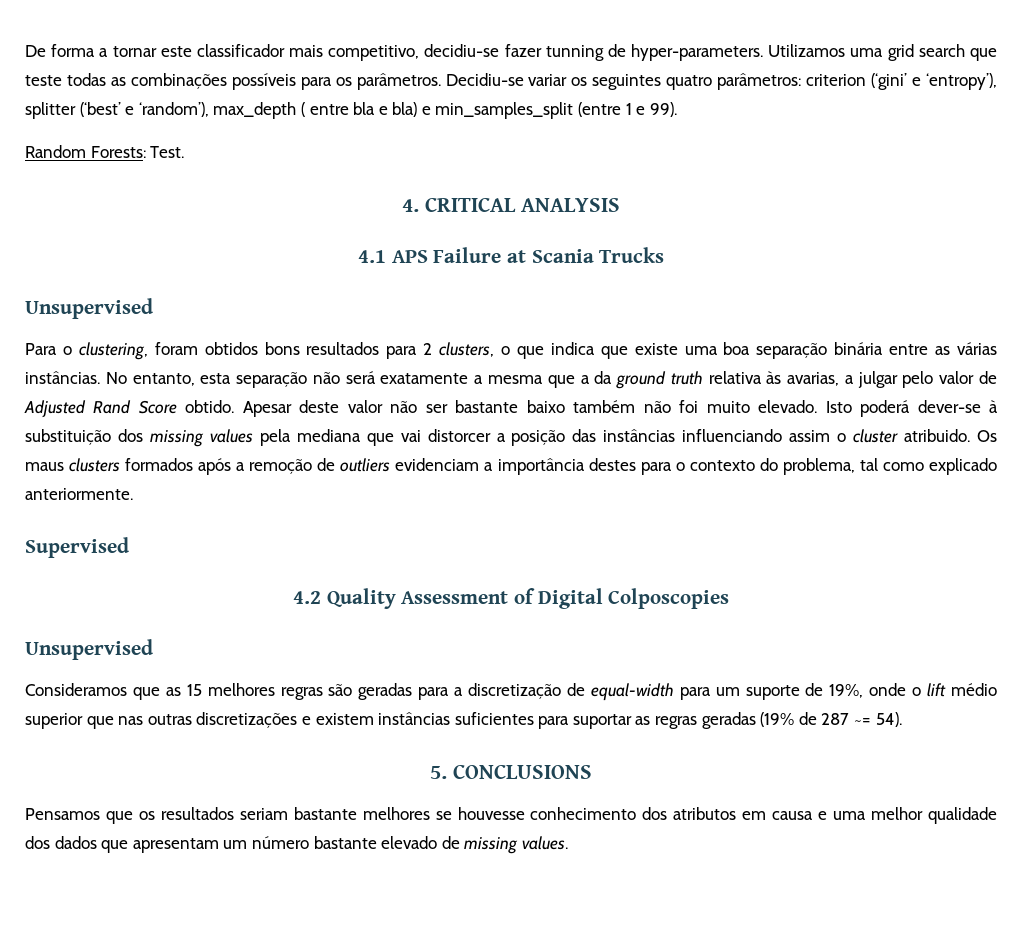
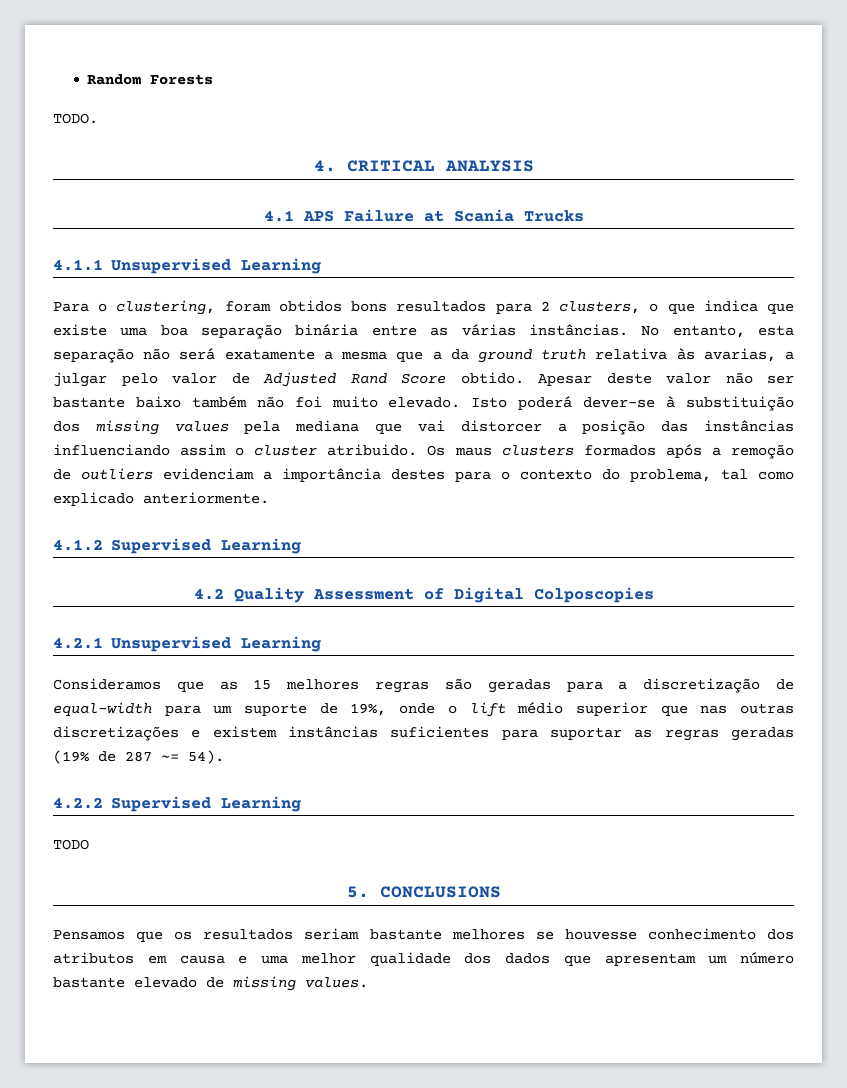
[25,44,997,61] [25,73,997,90] [25,102,677,119] [25,145,185,158] De forma a tornar este classificador mais competitivo, decidiu-se fazer tunning de hyper-parameters. Utilizamos uma grid search que teste todas as combinações possíveis para os parâmetros. Decidiu-se variar os seguintes quatro parâmetros: criterion (‘gini’ e ‘entropy’), splitter (‘best’ e ‘random’), max_depth ( entre bla e bla) e min_samples_split (entre 1 e 99). // Random Forests: Test. -> [87,74,214,85] [53,113,98,124] Random Forests // TODO.
[25,298,153,319] Unsupervised -> [53,258,321,274] 4.1.1 Unsupervised Learning
[25,537,129,558] Supervised -> [53,538,301,554] 4.1.2 Supervised Learning
[25,639,153,660] Unsupervised -> [53,636,321,652] 4.2.1 Unsupervised Learning
(902, 719) none -> [53,796,301,812] [53,839,89,850] // 4.2.2 Supervised Learning // TODO

